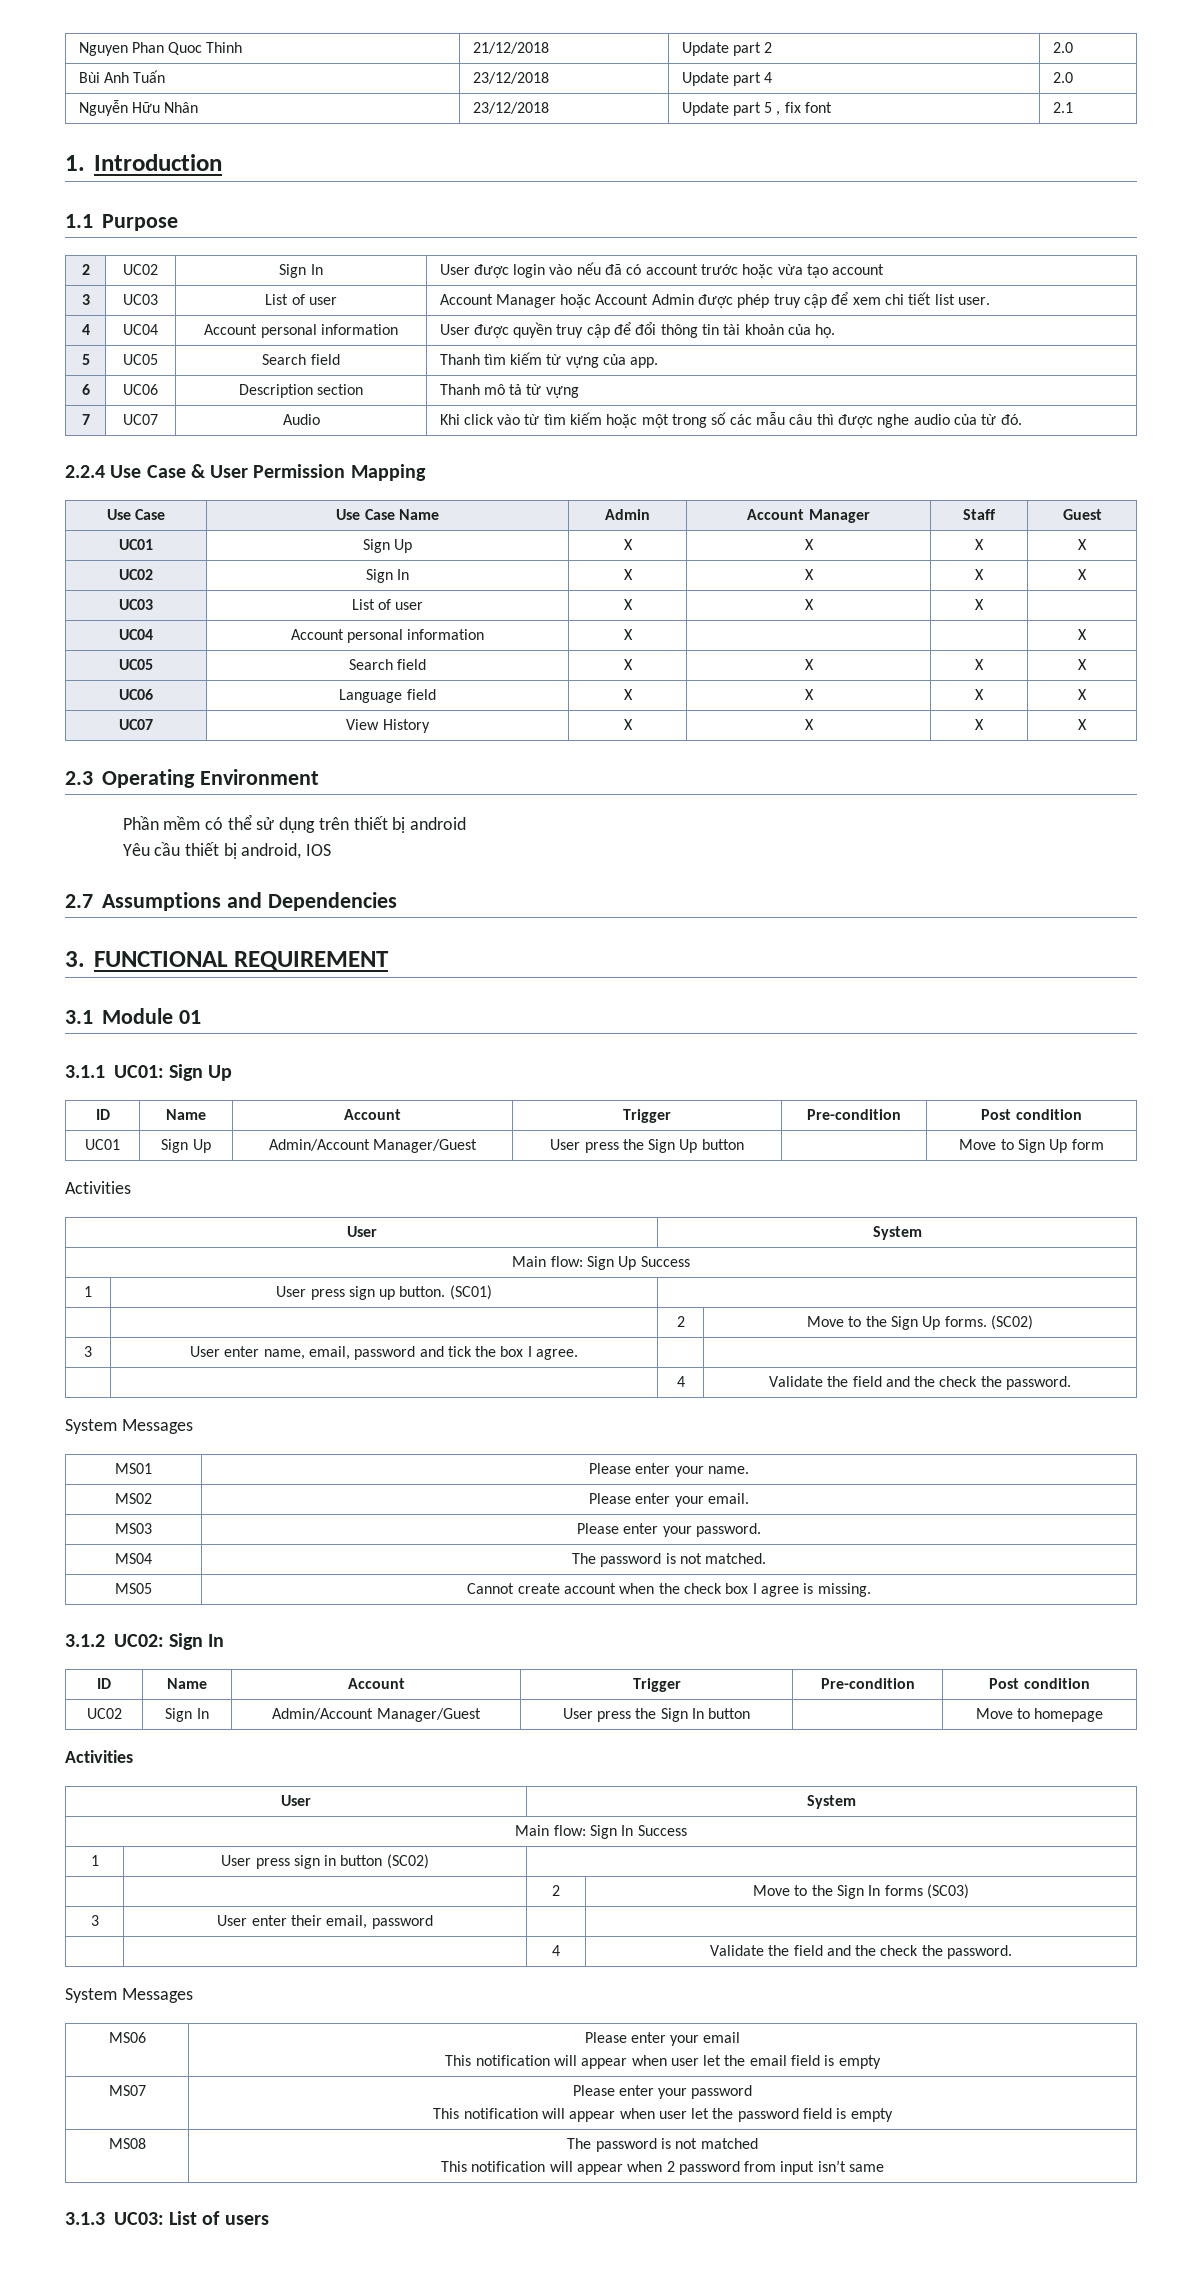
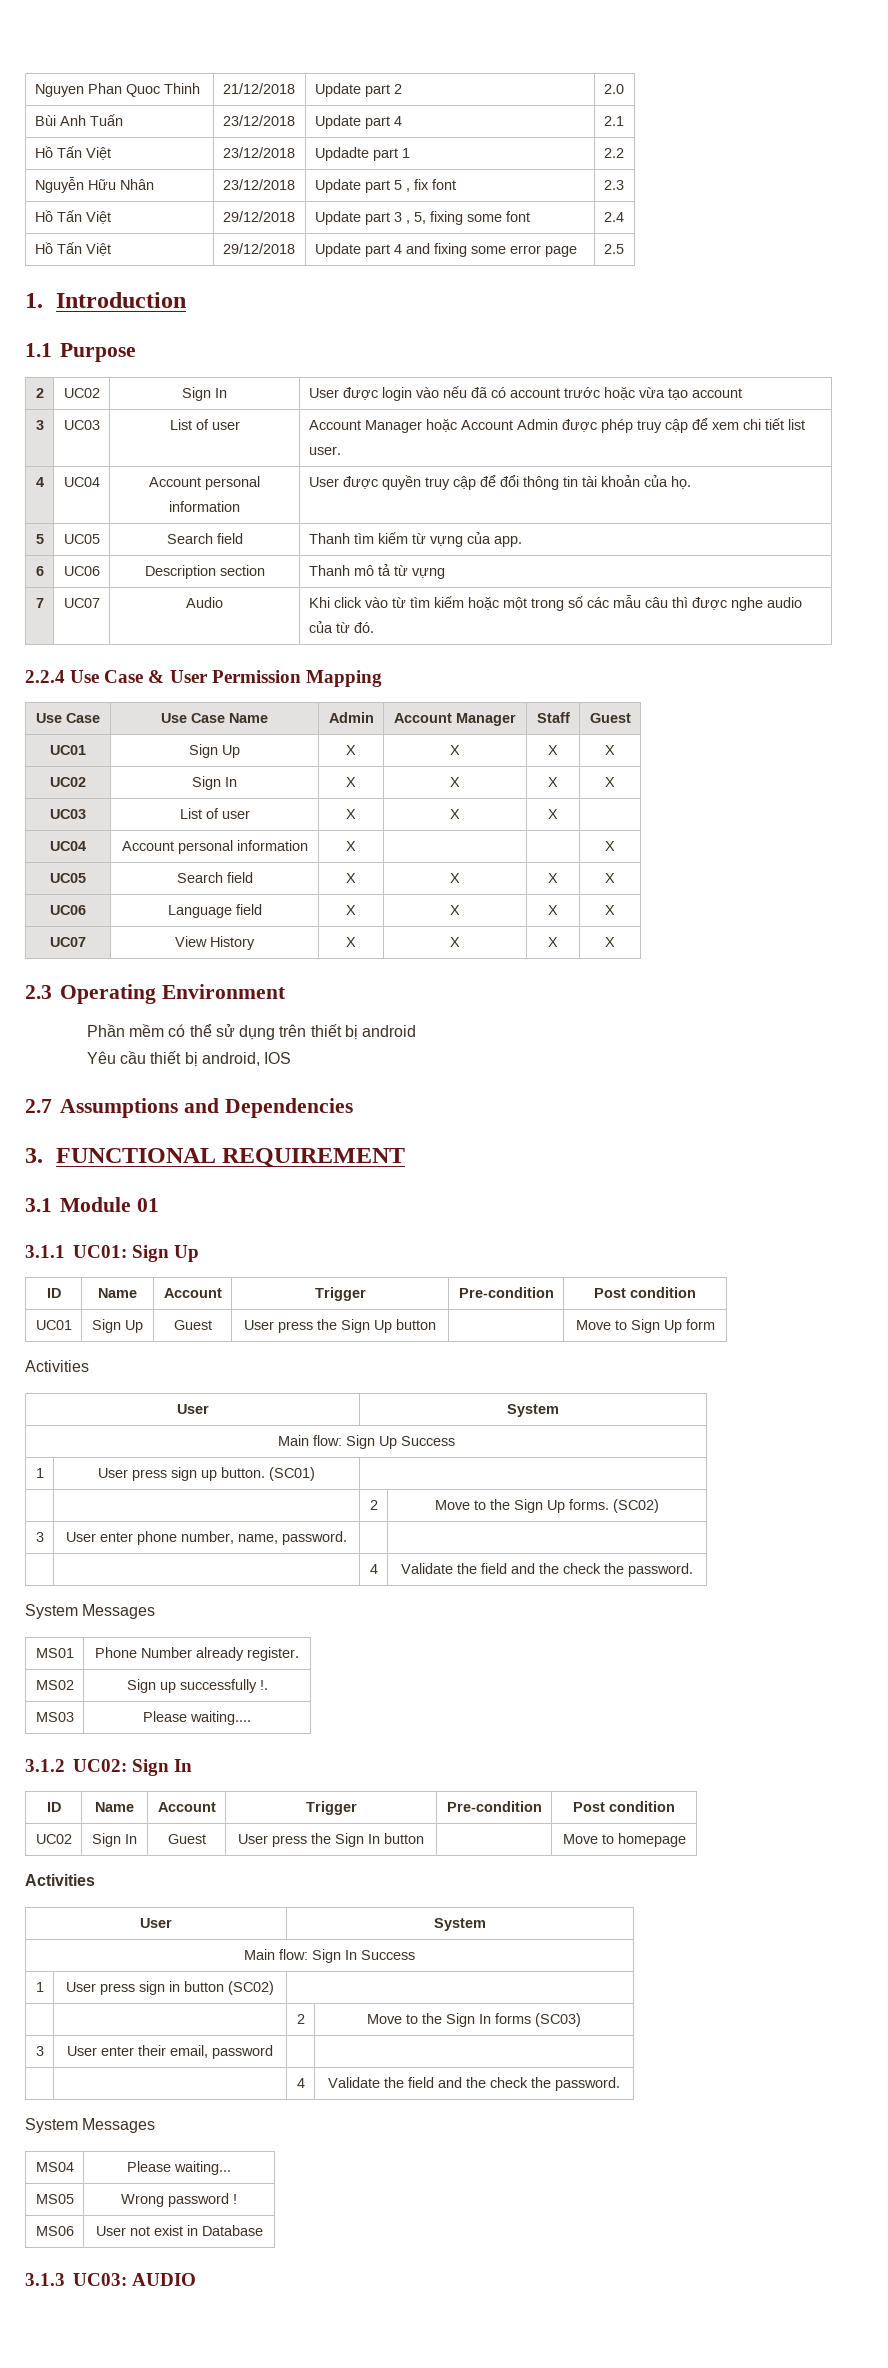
[1052,72,1073,83] 2.0 -> [603,116,624,126] [34,146,111,160] [222,147,295,158] [314,147,410,161] [603,148,624,158] 2.1 // Hồ Tấn Việt | 23/12/2018 | Updadte part 1 | 2.2
[1052,102,1073,113] 2.1 -> [603,180,624,190] [34,210,111,224] [222,211,295,222] [314,211,530,225] [603,212,624,222] [34,242,111,256] [222,243,295,254] [314,243,577,257] [603,244,624,254] 2.3 // Hồ Tấn Việt | 29/12/2018 | Update part 3 , 5, fixing some font | 2.4 // Hồ Tấn Việt | 29/12/2018 | Update part 4 and fixing some error page | 2.5
[268,1139,478,1153] Admin/Account Manager/Guest -> [173,1320,212,1330] Guest
[263,1346,579,1360] name, email, password and tick the box I agree. -> [137,1531,347,1545] phone number, name, password.
[589,1463,749,1477] [115,1493,152,1504] [589,1493,749,1507] [115,1523,152,1534] [577,1523,761,1537] [115,1553,152,1564] [571,1553,767,1567] [115,1583,152,1594] [467,1583,871,1597] Please enter your name. // MS02 | Please enter your email. // MS03 | Please enter your password. // MS04 | The password is not matched. // MS05 | Cannot create account when the check box I agree is missing. -> [95,1647,299,1661] [35,1680,74,1690] [126,1679,268,1693] [35,1712,74,1722] [143,1711,251,1725] Phone Number already register. // MS02 | Sign up successfully !. // MS03 | Please waiting....
[272,1708,481,1722] Admin/Account Manager/Guest -> [167,1834,206,1844] Guest
[108,2032,146,2043] [584,2032,741,2046] [445,2055,881,2069] [108,2085,146,2096] [572,2085,753,2099] [433,2108,893,2122] [108,2138,146,2149] [567,2138,758,2152] [440,2160,885,2175] MS06 | Please enter your email // This notification will appear when user let the email field is empty // MS07 | Please enter your password // This notification will appear when user let the password field is empty // MS08 | The password is not matched // This notification will appear when 2 password from input isn’t same -> [35,2162,74,2172] [127,2161,231,2175] [35,2194,74,2204] [121,2193,237,2207] [35,2226,74,2236] [95,2225,263,2236] MS04 | Please waiting... // MS05 | Wrong password ! // MS06 | User not exist in Database
[169,2211,269,2225] List of users -> [132,2273,197,2286] AUDIO

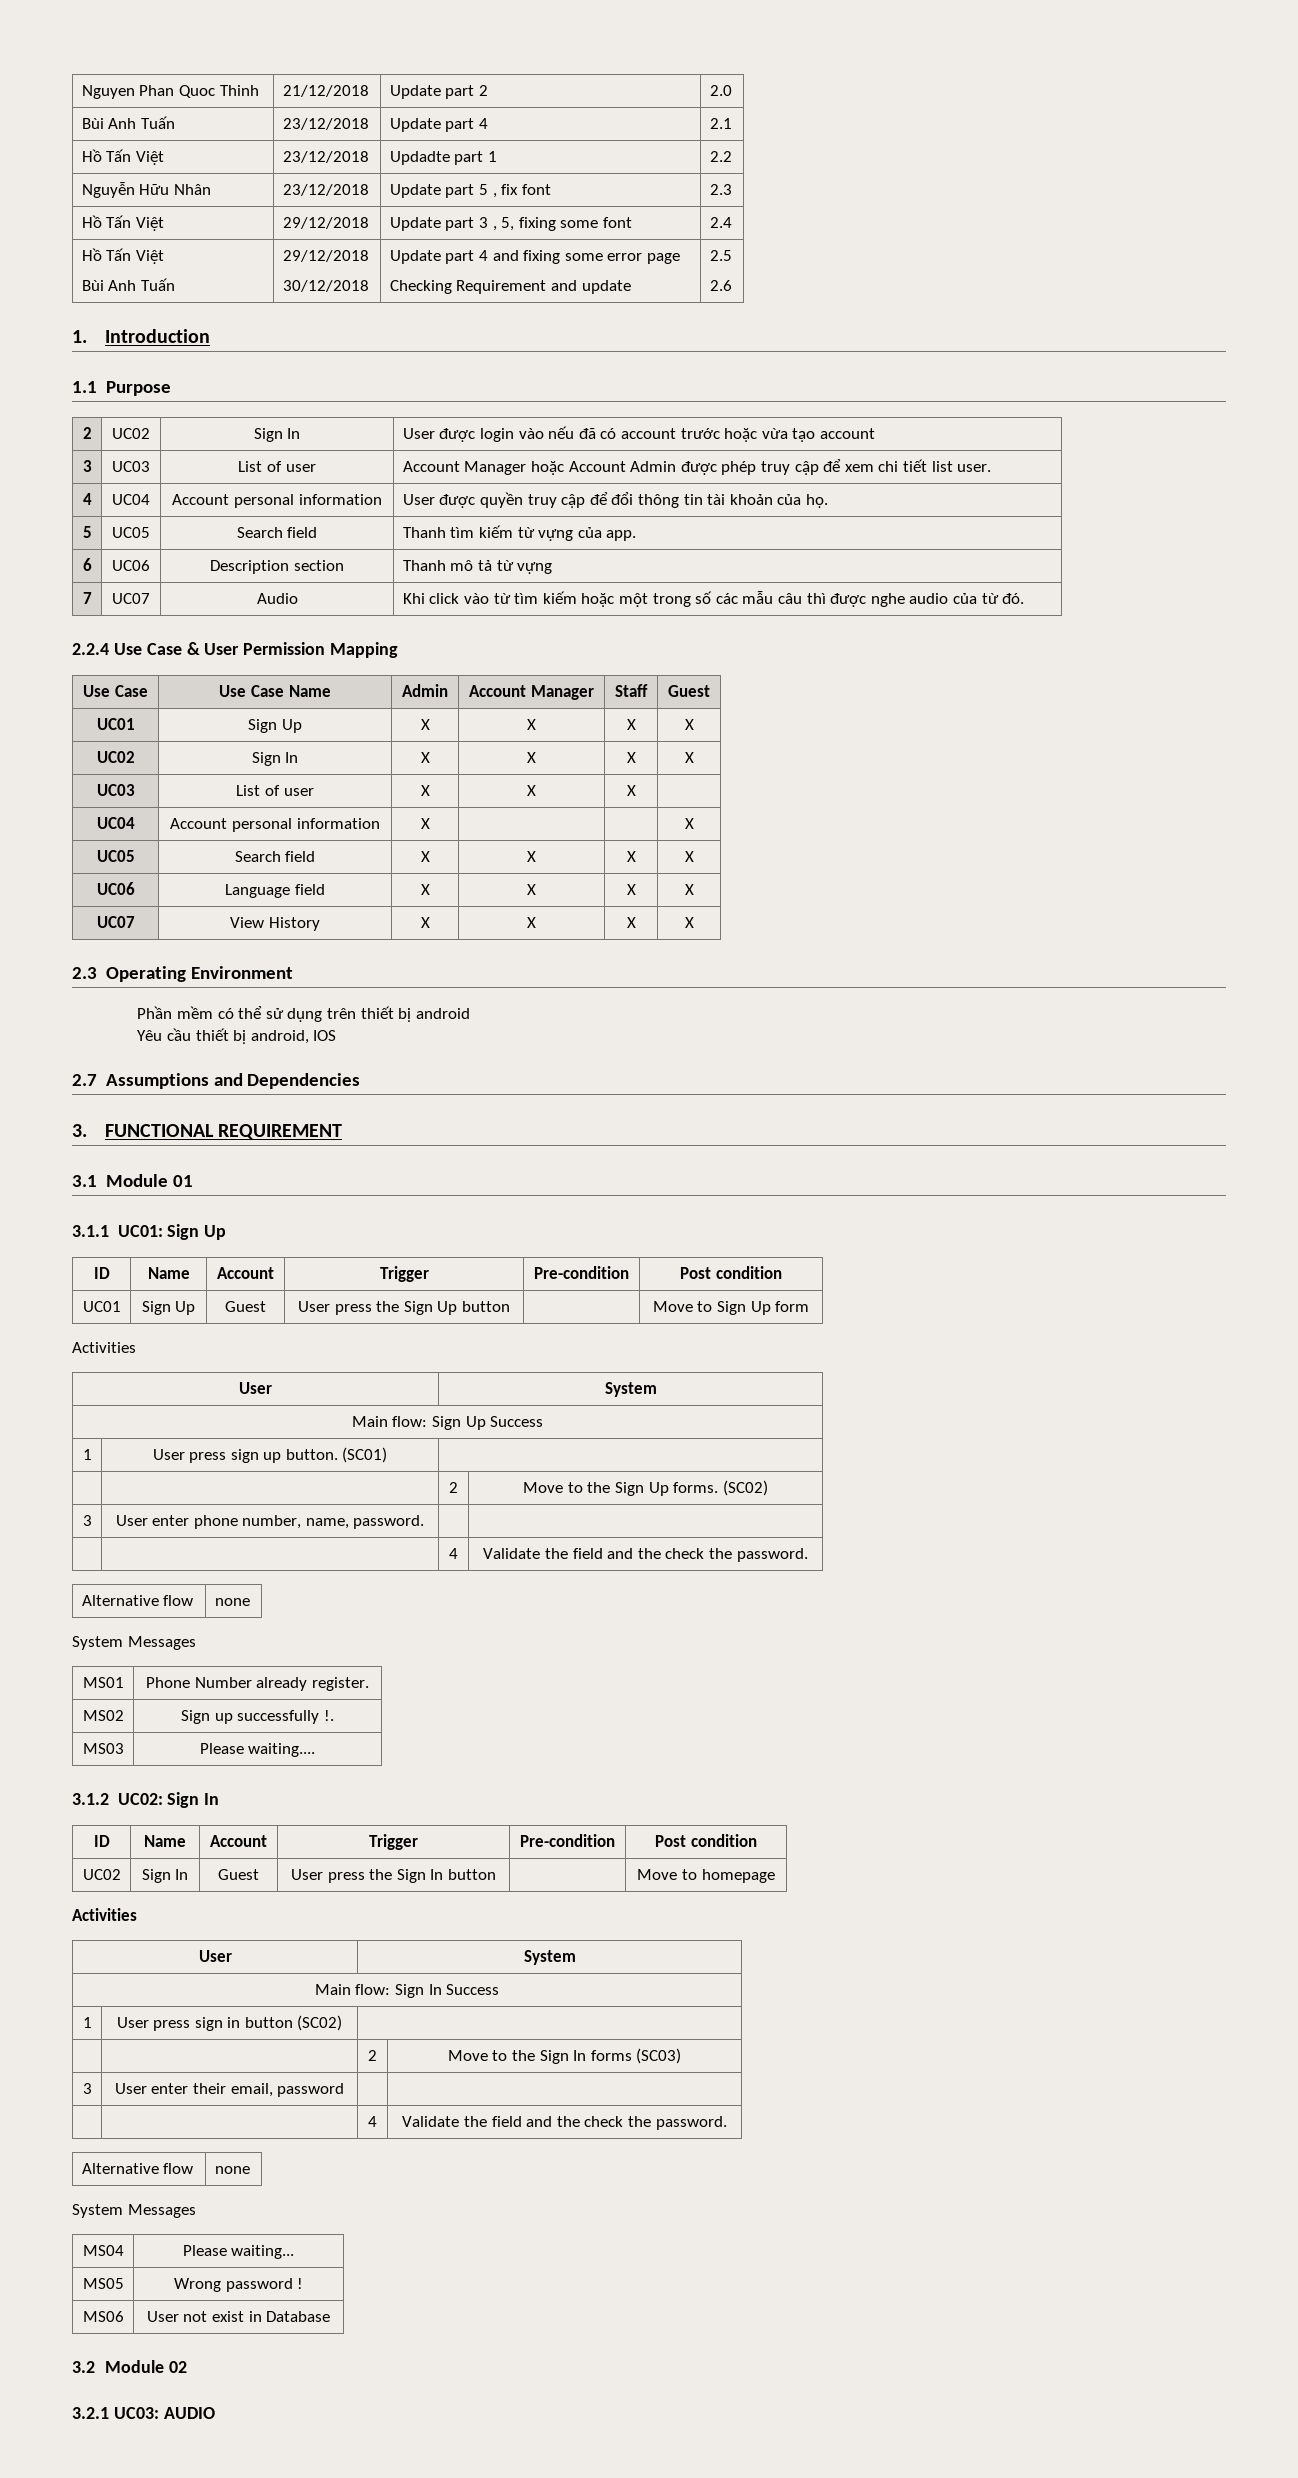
[222,243,295,254] | 29/12/2018 -> [81,278,176,291] [282,250,369,262] [282,280,369,292] // Bùi Anh Tuấn | 29/12/2018 // 30/12/2018
(577, 251) none -> [389,280,631,294] // Checking Requirement and update
(624, 249) none -> [709,280,732,291] // 2.6
(693, 1570) none -> [81,1595,194,1606] [214,1598,250,1606] // Alternative flow | none
(620, 2084) none -> [81,2163,194,2174] [214,2166,250,2174] // Alternative flow | none
[25,2273,65,2286] 3.1.3 -> [72,2360,187,2373] [72,2407,109,2419] 3.2 Module 02 // 3.2.1

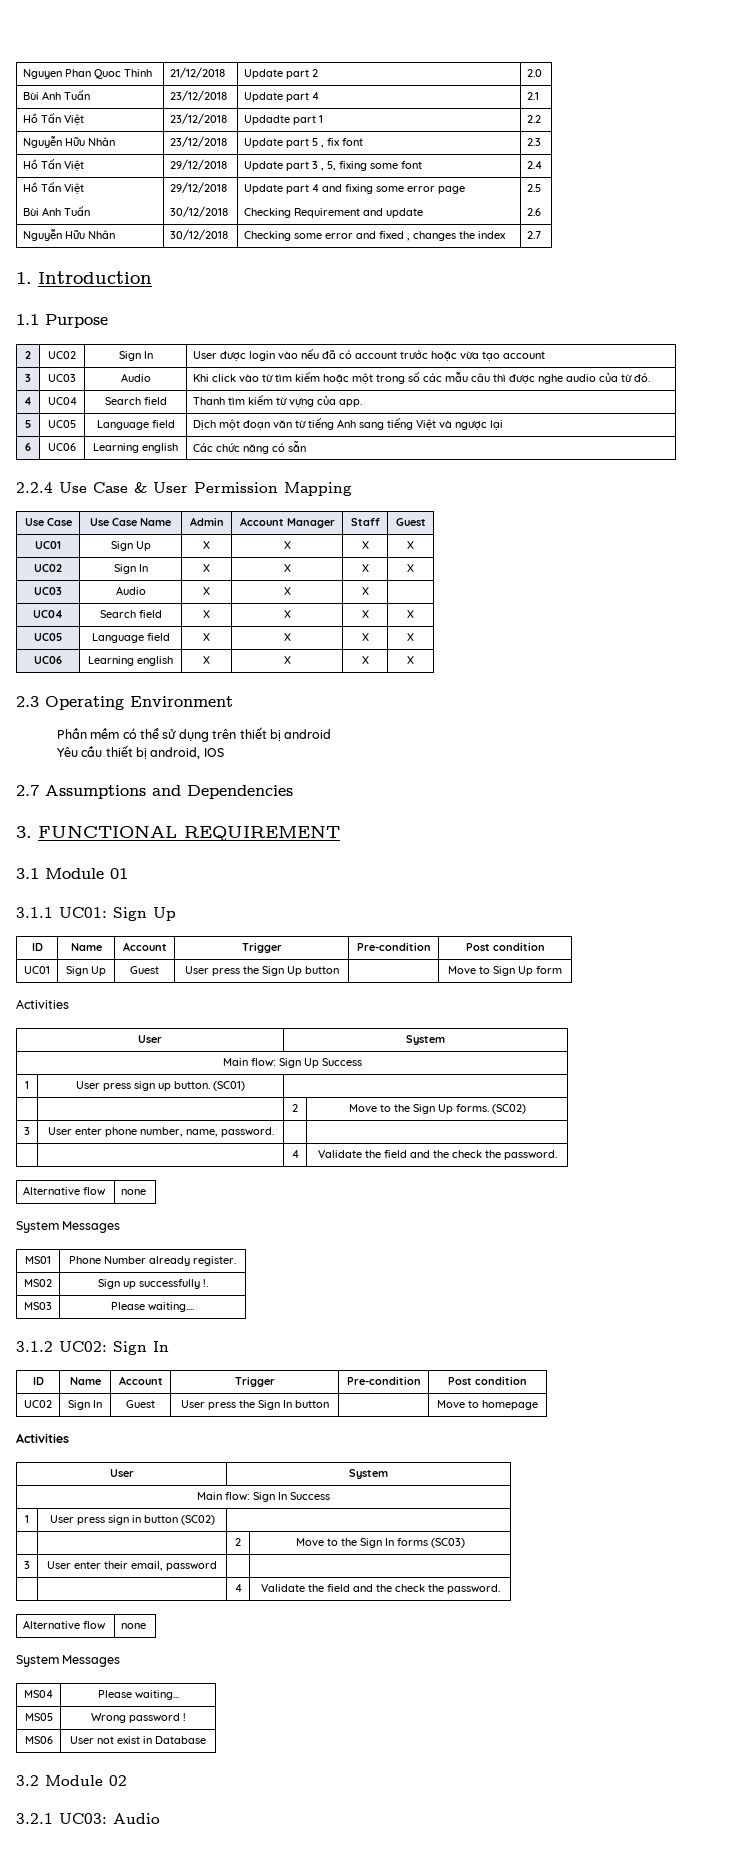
(732, 285) none -> [23,229,116,241] [170,229,229,240] [244,231,507,241] [527,231,542,239] // Nguyễn Hữu Nhân | 30/12/2018 | Checking some error and fixed , changes the index | 2.7
[238,461,316,472] [402,459,992,475] [82,493,92,505] [112,494,150,505] [172,494,382,508] [402,492,828,508] [82,526,92,538] [112,527,150,538] [236,527,318,538] [402,525,637,541] [82,558,92,571] [112,560,150,571] [210,560,344,574] [402,560,553,574] [82,592,92,604] [112,593,150,604] | List of user | Account Manager hoặc Account Admin được phép truy cập để xem chi tiết list user. // 4 | UC04 | Account personal information | User được quyền truy cập để đổi thông tin tài khoản của họ. // 5 | UC05 | Search field | Thanh tìm kiếm từ vựng của app. // 6 | UC06 | Description section | Thanh mô tả từ vựng // 7 | UC07 -> (76, 378) none
(1025, 598) none -> [24,397,32,405] [47,397,77,405] [104,397,167,405] [193,395,363,407] [25,420,31,428] [48,420,76,428] [96,420,175,430] [193,418,504,430] [25,443,31,451] [48,443,76,451] [93,443,178,453] [193,441,307,454] // 4 | UC04 | Search field | Thanh tìm kiếm từ vựng của app. // 5 | UC05 | Language field | Dịch một đoạn văn từ tiếng Anh sang tiếng Việt và ngược lại // 6 | UC06 | Learning english | Các chức năng có sẵn
[236,785,314,796] List of user -> [115,586,146,595] Audio
[170,818,380,832] [420,818,430,829] [684,818,694,829] [96,850,135,862] | Account personal information | X | | | X // UC05 -> (63, 614) none
[96,882,135,895] UC06 -> [34,633,62,641] UC05
[96,916,135,928] [230,917,320,931] UC07 | View History -> [34,656,62,664] [88,656,173,666] UC06 | Learning english
[163,2407,215,2419] AUDIO -> [113,1813,160,1824] Audio

